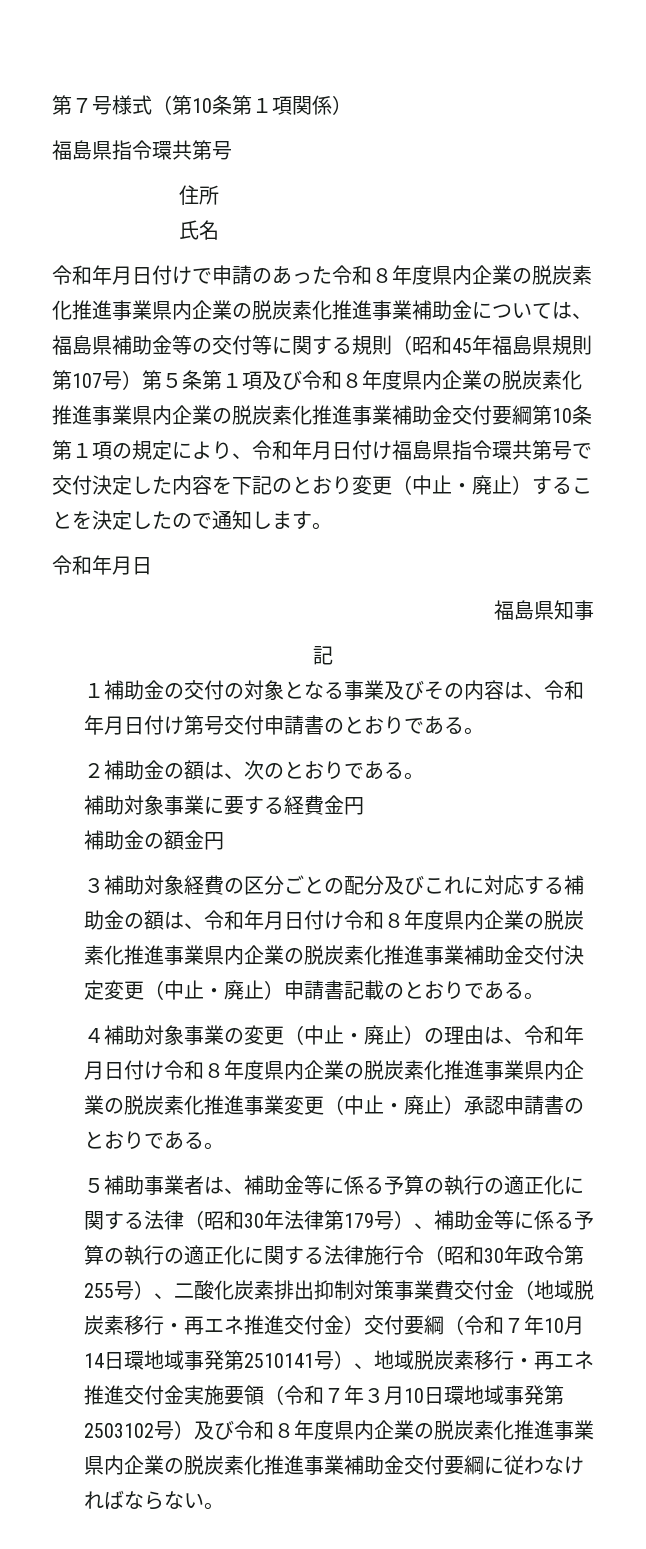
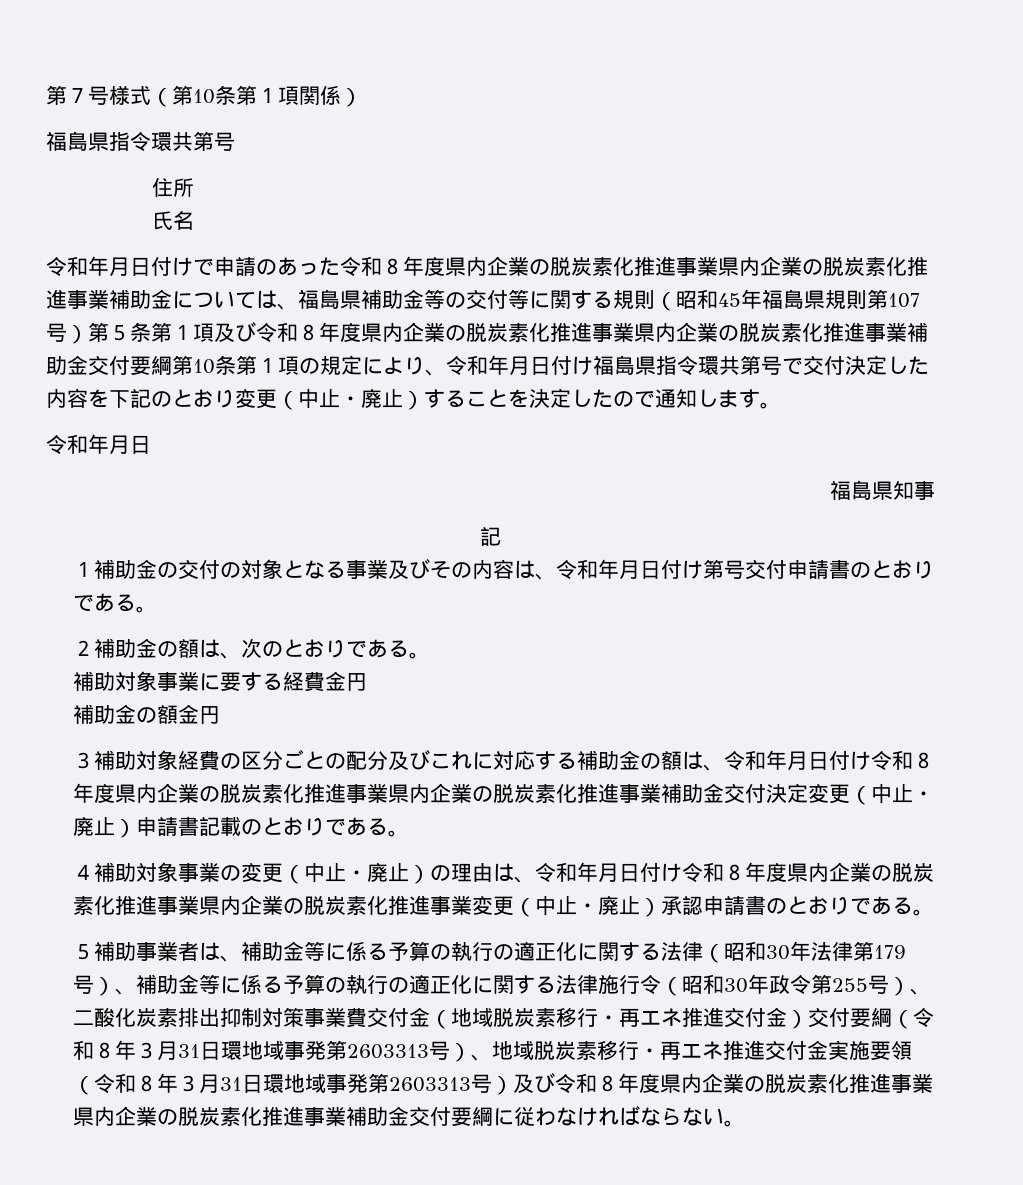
[503,1315,584,1335] [83,1350,314,1370] ７年10月14日環地域事発第2510141 -> [93,1040,429,1060] ８年３月31日環地域事発第2603313
[323,1385,564,1405] [83,1423,154,1438] ７年３月10日環地域事発第2503102 -> [135,1073,471,1093] ８年３月31日環地域事発第2603313

